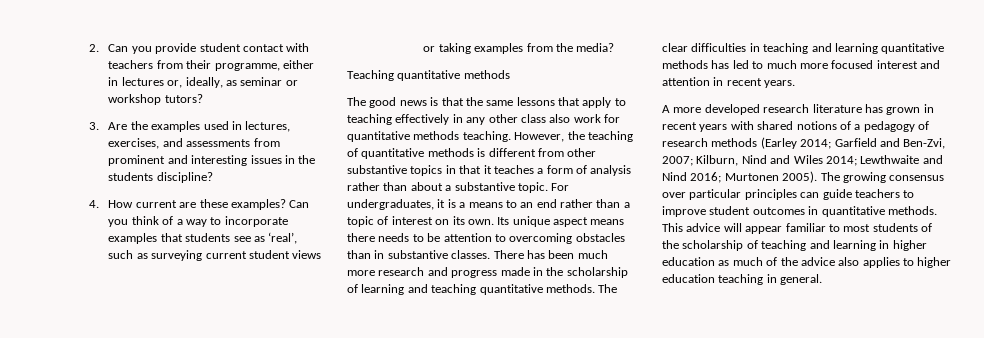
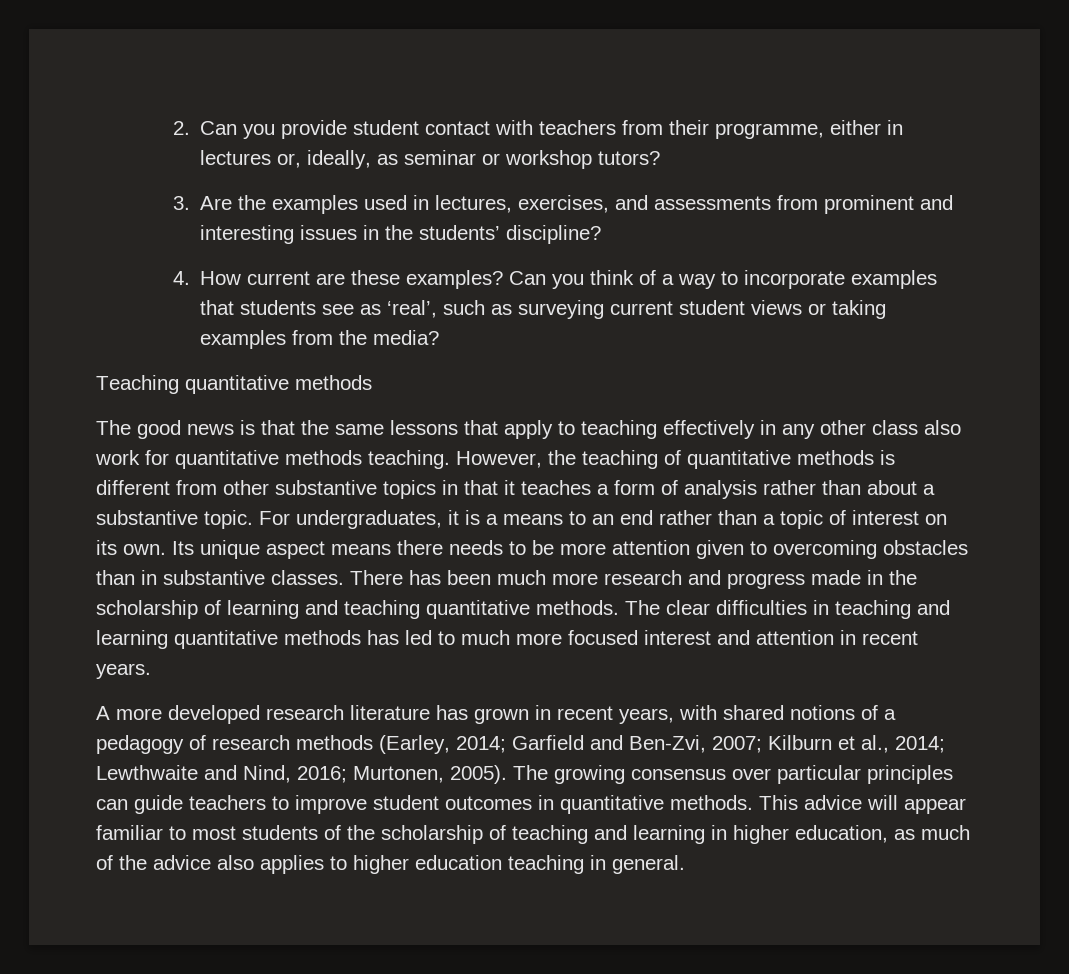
[108,172,154,181] students -> [418,225,500,240] students’
[443,233,492,242] attention -> [560,540,744,559] more attention given
[699,124,728,132] years -> [619,708,674,724] years,
[760,137,797,149] (Earley -> [379,735,450,754] (Earley,
[696,155,943,166] [662,172,779,183] Kilburn, Nind and Wiles 2014; Lewthwaite and Nind 2016; Murtonen -> [768,735,945,753] [96,765,444,783] Kilburn et al., 2014; Lewthwaite and Nind, 2016; Murtonen,
[662,257,715,266] education -> [795,825,888,843] education,

